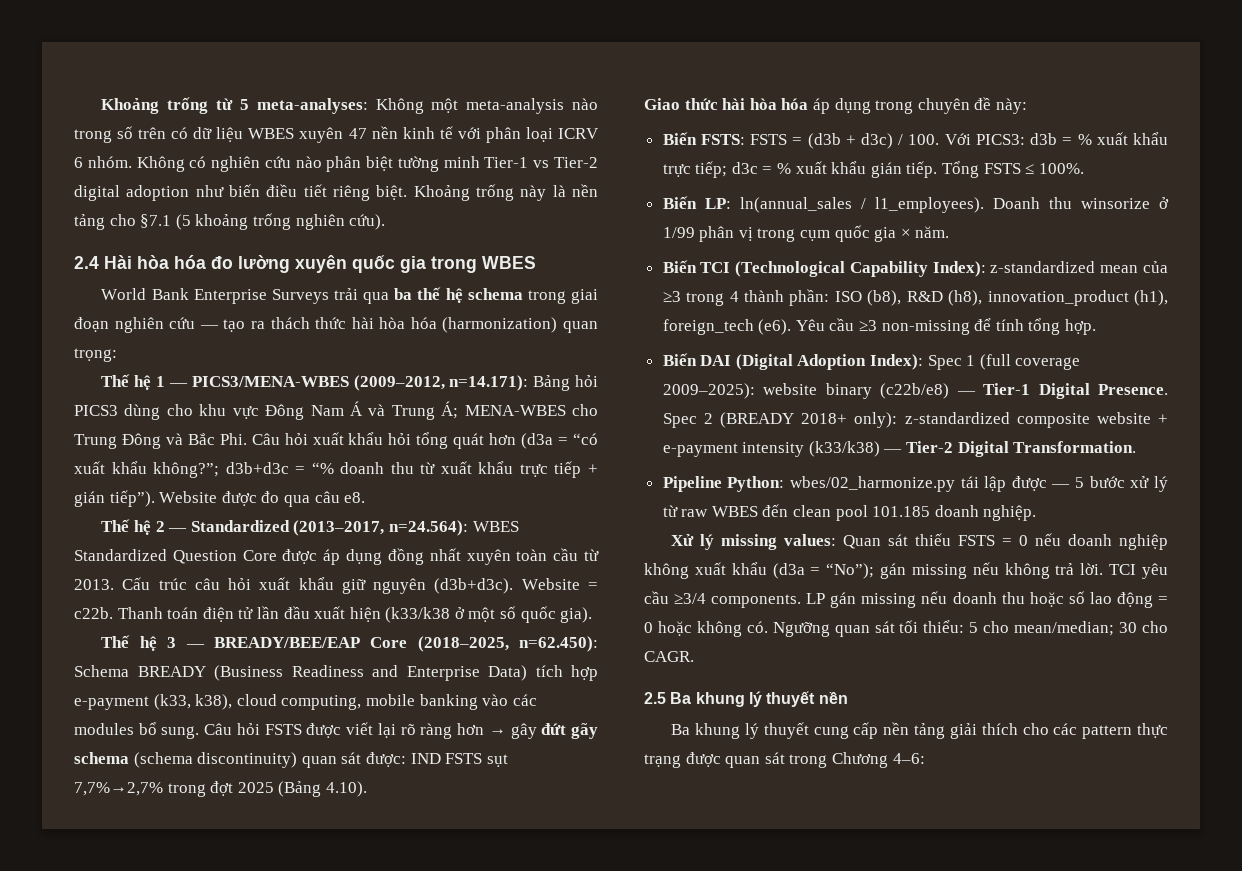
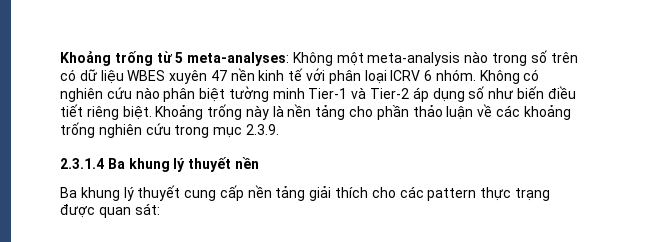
[533,157,598,168] [74,185,190,201] vs Tier-2 digital adoption -> [351,86,485,102] và Tier-2 áp dụng số
[140,213,386,230] [74,255,536,273] [101,287,598,304] [74,317,598,333] [74,348,117,362] [101,374,598,391] [74,401,598,420] [74,432,598,449] [74,461,599,478] [74,490,366,507] [101,519,519,536] [74,548,599,565] [74,577,598,594] [74,606,593,623] [101,635,598,652] [74,665,598,681] [74,694,537,710] [74,722,599,739] [74,752,508,768] [74,781,367,797] [644,97,1027,114] [662,132,1169,149] [662,161,1084,178] [662,196,1169,213] [662,225,950,242] [662,260,1168,277] [662,289,1168,306] [662,318,1097,335] [662,353,1081,370] [662,383,1168,399] [662,412,1168,428] [662,441,1137,457] [662,476,1168,492] [662,504,1037,521] [671,533,1168,550] [644,562,1168,579] [644,591,1168,608] [644,620,1168,637] [644,651,694,662] [644,692,666,704] §7.1 (5 khoảng trống nghiên cứu). // 2.4 Hài hòa hóa đo lường xuyên quốc gia trong WBES // World Bank Enterprise Surveys trải qua ba thế hệ schema trong giai đoạn nghiên cứu — tạo ra thách thức hài hòa hóa (harmonization) quan trọng: // Thế hệ 1 — PICS3/MENA-WBES (2009–2012, n=14.171): Bảng hỏi PICS3 dùng cho khu vực Đông Nam Á và Trung Á; MENA-WBES cho Trung Đông và Bắc Phi. Câu hỏi xuất khẩu hỏi tổng quát hơn (d3a = “có xuất khẩu không?”; d3b+d3c = “% doanh thu từ xuất khẩu trực tiếp + gián tiếp”). Website được đo qua câu e8. // Thế hệ 2 — Standardized (2013–2017, n=24.564): WBES Standardized Question Core được áp dụng đồng nhất xuyên toàn cầu từ 2013. Cấu trúc câu hỏi xuất khẩu giữ nguyên (d3b+d3c). Website = c22b. Thanh toán điện tử lần đầu xuất hiện (k33/k38 ở một số quốc gia). // Thế hệ 3 — BREADY/BEE/EAP Core (2018–2025, n=62.450): Schema BREADY (Business Readiness and Enterprise Data) tích hợp e-payment (k33, k38), cloud computing, mobile banking vào các modules bổ sung. Câu hỏi FSTS được viết lại rõ ràng hơn → gây đứt gãy schema (schema discontinuity) quan sát được: IND FSTS sụt 7,7%→2,7% trong đợt 2025 (Bảng 4.10). // Giao thức hài hòa hóa áp dụng trong chuyên đề này: // Biến FSTS: FSTS = (d3b + d3c) / 100. Với PICS3: d3b = % xuất khẩu trực tiếp; d3c = % xuất khẩu gián tiếp. Tổng FSTS ≤ 100%. // Biến LP: ln(annual_sales / l1_employees). Doanh thu winsorize ở 1/99 phân vị trong cụm quốc gia × năm. // Biến TCI (Technological Capability Index): z-standardized mean của ≥3 trong 4 thành phần: ISO (b8), R&D (h8), innovation_product (h1), foreign_tech (e6). Yêu cầu ≥3 non-missing để tính tổng hợp. // Biến DAI (Digital Adoption Index): Spec 1 (full coverage 2009–2025): website binary (c22b/e8) — Tier-1 Digital Presence. Spec 2 (BREADY 2018+ only): z-standardized composite website + e-payment intensity (k33/k38) — Tier-2 Digital Transformation. // Pipeline Python: wbes/02_harmonize.py tái lập được — 5 bước xử lý từ raw WBES đến clean pool 101.185 doanh nghiệp. // Xử lý missing values: Quan sát thiếu FSTS = 0 nếu doanh nghiệp không xuất khẩu (d3a = “No”); gán missing nếu không trả lời. TCI yêu cầu ≥3/4 components. LP gán missing nếu doanh thu hoặc số lao động = 0 hoặc không có. Ngưỡng quan sát tối thiểu: 5 cho mean/median; 30 cho CAGR. // 2.5 -> [376,104,571,120] [60,122,279,138] [60,158,104,169] phần thảo luận về các khoảng trống nghiên cứu trong mục 2.3.9. // 2.3.1.4
[764,752,925,768] sát trong Chương 4–6: -> [134,203,160,215] sát:

